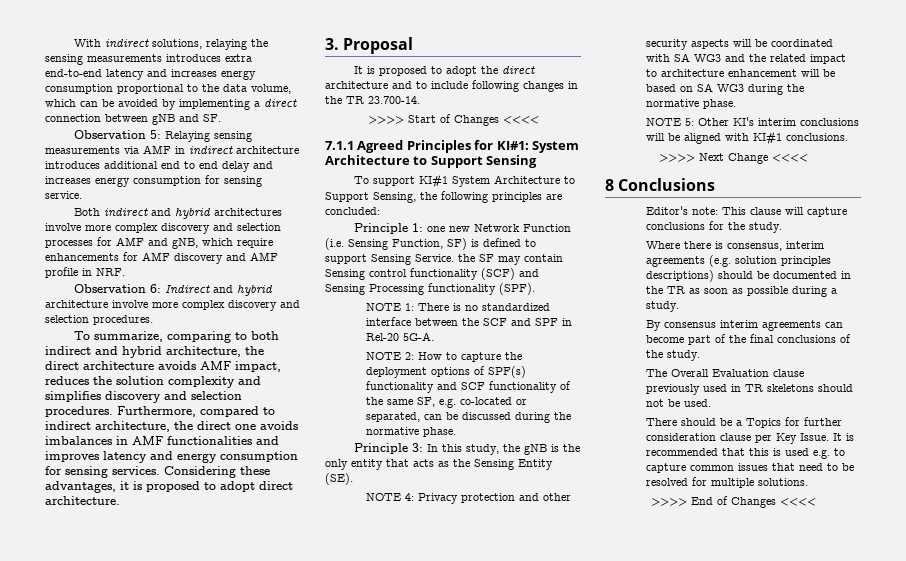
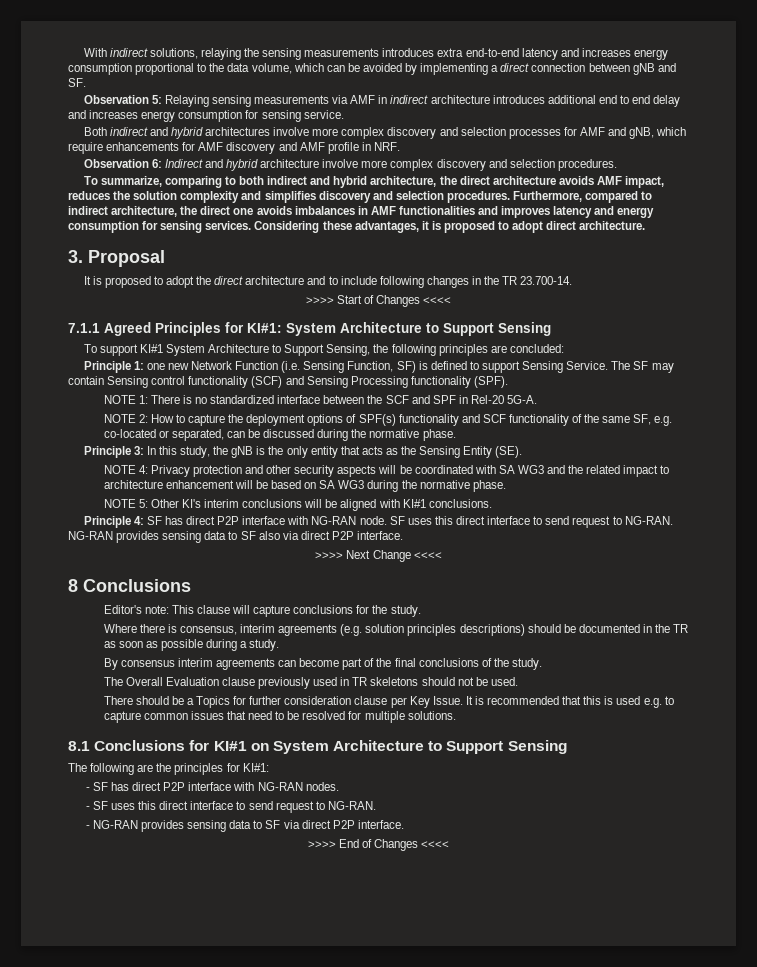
[458,254,475,262] the -> [611,361,631,370] The
(849, 137) none -> [83,516,673,528] [68,531,404,543] // Principle 4: SF has direct P2P interface with NG-RAN node. SF uses this direct interface to send request to NG-RAN. NG-RAN provides sensing data to SF also via direct P2P interface.
(809, 482) none -> [68,740,567,754] [68,763,269,775] [85,782,339,791] [85,801,376,813] [85,820,404,832] // 8.1 Conclusions for KI#1 on System Architecture to Support Sensing // The following are the principles for KI#1: // - SF has direct P2P interface with NG-RAN nodes. // - SF uses this direct interface to send request to NG-RAN. // - NG-RAN provides sensing data to SF via direct P2P interface.

